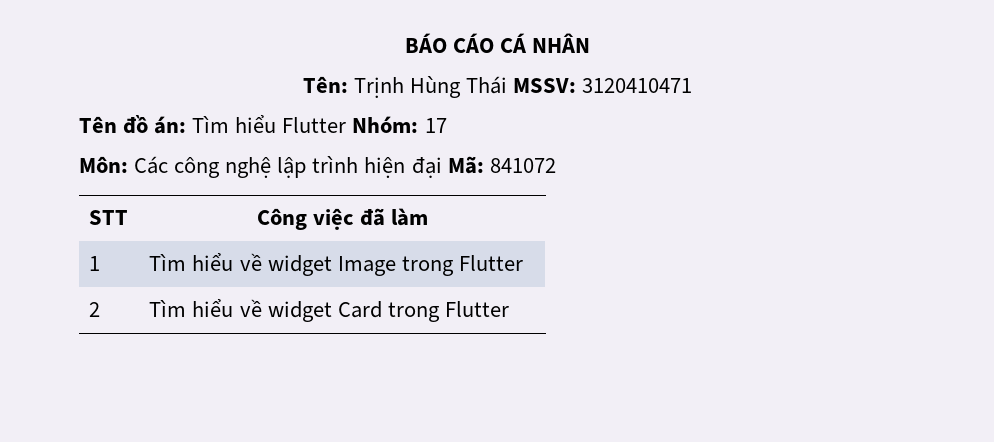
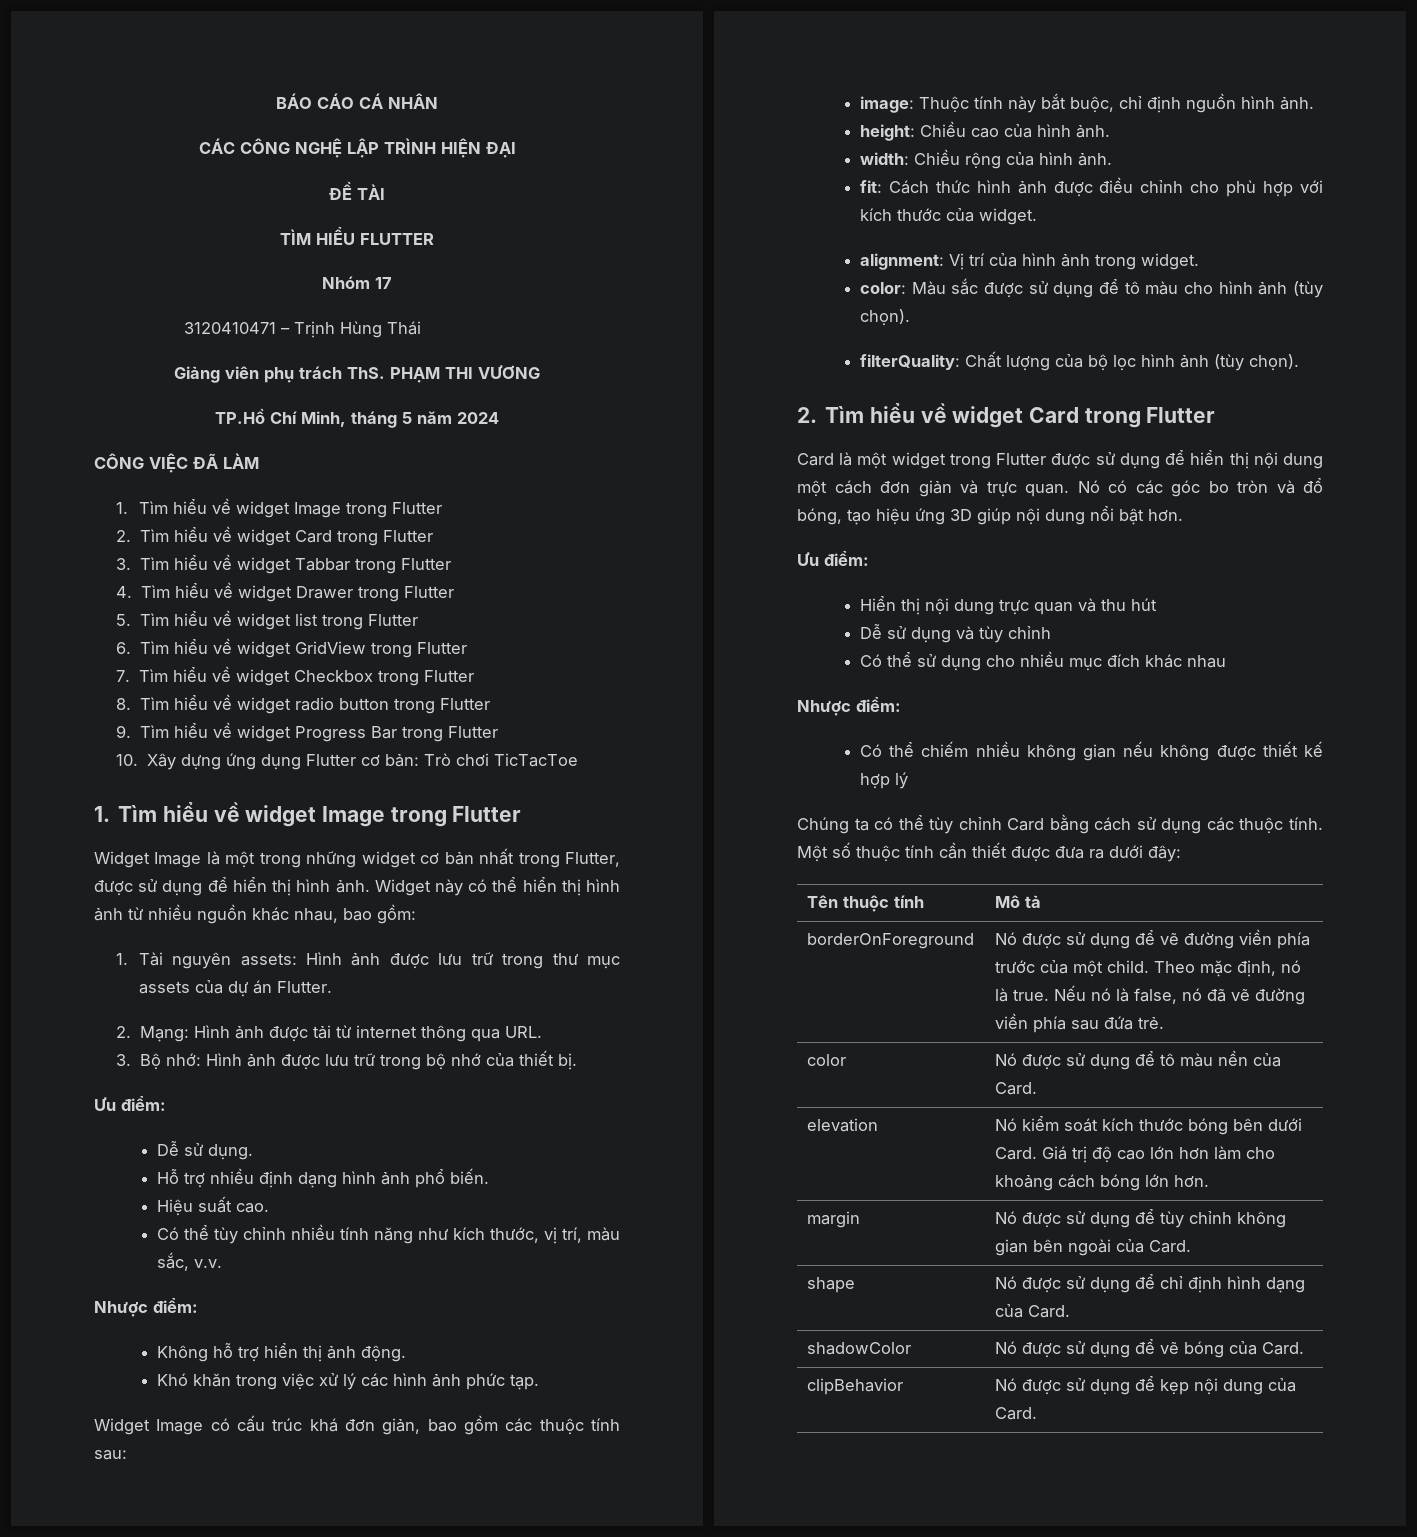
[302,76,693,98] [79,114,447,134] [79,156,556,178] [89,210,129,225] [256,208,429,230] [89,256,101,271] [149,252,523,276] [89,302,101,317] [149,298,509,322] Tên: Trịnh Hùng Thái MSSV: 3120410471 // Tên đồ án: Tìm hiểu Flutter Nhóm: 17 // Môn: Các công nghệ lập trình hiện đại Mã: 841072 // STT | Công việc đã làm // 1 | Tìm hiểu về widget Image trong Flutter // 2 | Tìm hiểu về widget Card trong Flutter -> [198,138,516,158] [329,181,385,200] [280,226,434,245] [322,276,392,289] [183,321,421,338] [174,365,540,383] [215,408,499,428] [94,453,259,473] [116,498,442,518] [116,526,433,546] [116,554,451,574] [116,582,454,602] [116,610,418,630] [116,638,467,658] [116,666,474,686] [116,694,490,714] [116,722,498,742] [116,753,578,770] [94,802,522,827] [94,848,620,868] [94,877,620,896] [94,904,416,924] [116,952,620,969] [138,980,332,997] [116,1025,542,1042] [116,1050,577,1070] [94,1095,166,1111] [156,1141,253,1160] [156,1168,489,1188] [156,1196,269,1216] [156,1224,620,1244] [156,1252,222,1271] [94,1297,198,1317] [156,1343,406,1362] [156,1373,539,1390] [94,1415,620,1435] [94,1450,127,1460] [859,93,1314,113] [859,121,1110,141] [859,149,1112,169] [859,177,1323,197] [859,208,1037,225] [859,253,1199,270] [859,278,1324,298] [859,309,910,326] [859,351,1299,371] [797,403,1216,428] [797,450,1323,469] [797,478,1323,497] [797,506,1183,525] [797,550,869,566] [859,596,1157,615] [859,624,1051,643] [859,651,1226,671] [797,696,901,716] [859,741,1323,761] [859,772,908,789] [797,814,1323,834] [797,842,1181,862] [807,895,925,912] [995,895,1042,908] [807,933,975,949] [995,929,1311,949] [995,960,1302,977] [995,985,1306,1005] [995,1013,1165,1033] [807,1054,847,1066] [995,1050,1282,1070] [995,1082,1038,1095] [807,1118,879,1132] [995,1116,1303,1135] [995,1146,1276,1163] [995,1174,1210,1191] [807,1211,861,1228] [995,1209,1287,1228] [995,1239,1192,1256] [807,1277,856,1293] [995,1274,1306,1293] [995,1304,1071,1318] [807,1342,912,1355] [995,1339,1305,1358] [807,1378,904,1395] [995,1376,1297,1395] [995,1407,1038,1420] CÁC CÔNG NGHỆ LẬP TRÌNH HIỆN ĐẠI // ĐỀ TÀI // TÌM HIỂU FLUTTER // Nhóm 17 // 3120410471 – Trịnh Hùng Thái // Giảng viên phụ trách ThS. PHẠM THI VƯƠNG // TP.Hồ Chí Minh, tháng 5 năm 2024 // CÔNG VIỆC ĐÃ LÀM // 1. Tìm hiểu về widget Image trong Flutter // 2. Tìm hiểu về widget Card trong Flutter // 3. Tìm hiểu về widget Tabbar trong Flutter // 4. Tìm hiểu về widget Drawer trong Flutter // 5. Tìm hiểu về widget list trong Flutter // 6. Tìm hiểu về widget GridView trong Flutter // 7. Tìm hiểu về widget Checkbox trong Flutter // 8. Tìm hiểu về widget radio button trong Flutter // 9. Tìm hiểu về widget Progress Bar trong Flutter // 10. Xây dựng ứng dụng Flutter cơ bản: Trò chơi TicTacToe // 1. Tìm hiểu về widget Image trong Flutter // Widget Image là một trong những widget cơ bản nhất trong Flutter, được sử dụng để hiển thị hình ảnh. Widget này có thể hiển thị hình ảnh từ nhiều nguồn khác nhau, bao gồm: // 1. Tài nguyên assets: Hình ảnh được lưu trữ trong thư mục assets của dự án Flutter. // 2. Mạng: Hình ảnh được tải từ internet thông qua URL. // 3. Bộ nhớ: Hình ảnh được lưu trữ trong bộ nhớ của thiết bị. // Ưu điểm: // Dễ sử dụng. // Hỗ trợ nhiều định dạng hình ảnh phổ biến. // Hiệu suất cao. // Có thể tùy chỉnh nhiều tính năng như kích thước, vị trí, màu sắc, v.v. // Nhược điểm: // Không hỗ trợ hiển thị ảnh động. // Khó khăn trong việc xử lý các hình ảnh phức tạp. // Widget Image có cấu trúc khá đơn giản, bao gồm các thuộc tính sau: // image: Thuộc tính này bắt buộc, chỉ định nguồn hình ảnh. // height: Chiều cao của hình ảnh. // width: Chiều rộng của hình ảnh. // fit: Cách thức hình ảnh được điều chỉnh cho phù hợp với kích thước của widget. // alignment: Vị trí của hình ảnh trong widget. // color: Màu sắc được sử dụng để tô màu cho hình ảnh (tùy chọn). // filterQuality: Chất lượng của bộ lọc hình ảnh (tùy chọn). // 2. Tìm hiểu về widget Card trong Flutter // Card là một widget trong Flutter được sử dụng để hiển thị nội dung một cách đơn giản và trực quan. Nó có các góc bo tròn và đổ bóng, tạo hiệu ứng 3D giúp nội dung nổi bật hơn. // Ưu điểm: // Hiển thị nội dung trực quan và thu hút // Dễ sử dụng và tùy chỉnh // Có thể sử dụng cho nhiều mục đích khác nhau // Nhược điểm: // Có thể chiếm nhiều không gian nếu không được thiết kế hợp lý // Chúng ta có thể tùy chỉnh Card bằng cách sử dụng các thuộc tính. Một số thuộc tính cần thiết được đưa ra dưới đây: // Tên thuộc tính | Mô tả // borderOnForeground | Nó được sử dụng để vẽ đường viền phía trước của một child. Theo mặc định, nó là true. Nếu nó là false, nó đã vẽ đường viền phía sau đứa trẻ. // color | Nó được sử dụng để tô màu nền của Card. // elevation | Nó kiểm soát kích thước bóng bên dưới Card. Giá trị độ cao lớn hơn làm cho khoảng cách bóng lớn hơn. // margin | Nó được sử dụng để tùy chỉnh không gian bên ngoài của Card. // shape | Nó được sử dụng để chỉ định hình dạng của Card. // shadowColor | Nó được sử dụng để vẽ bóng của Card. // clipBehavior | Nó được sử dụng để kẹp nội dung của Card.

